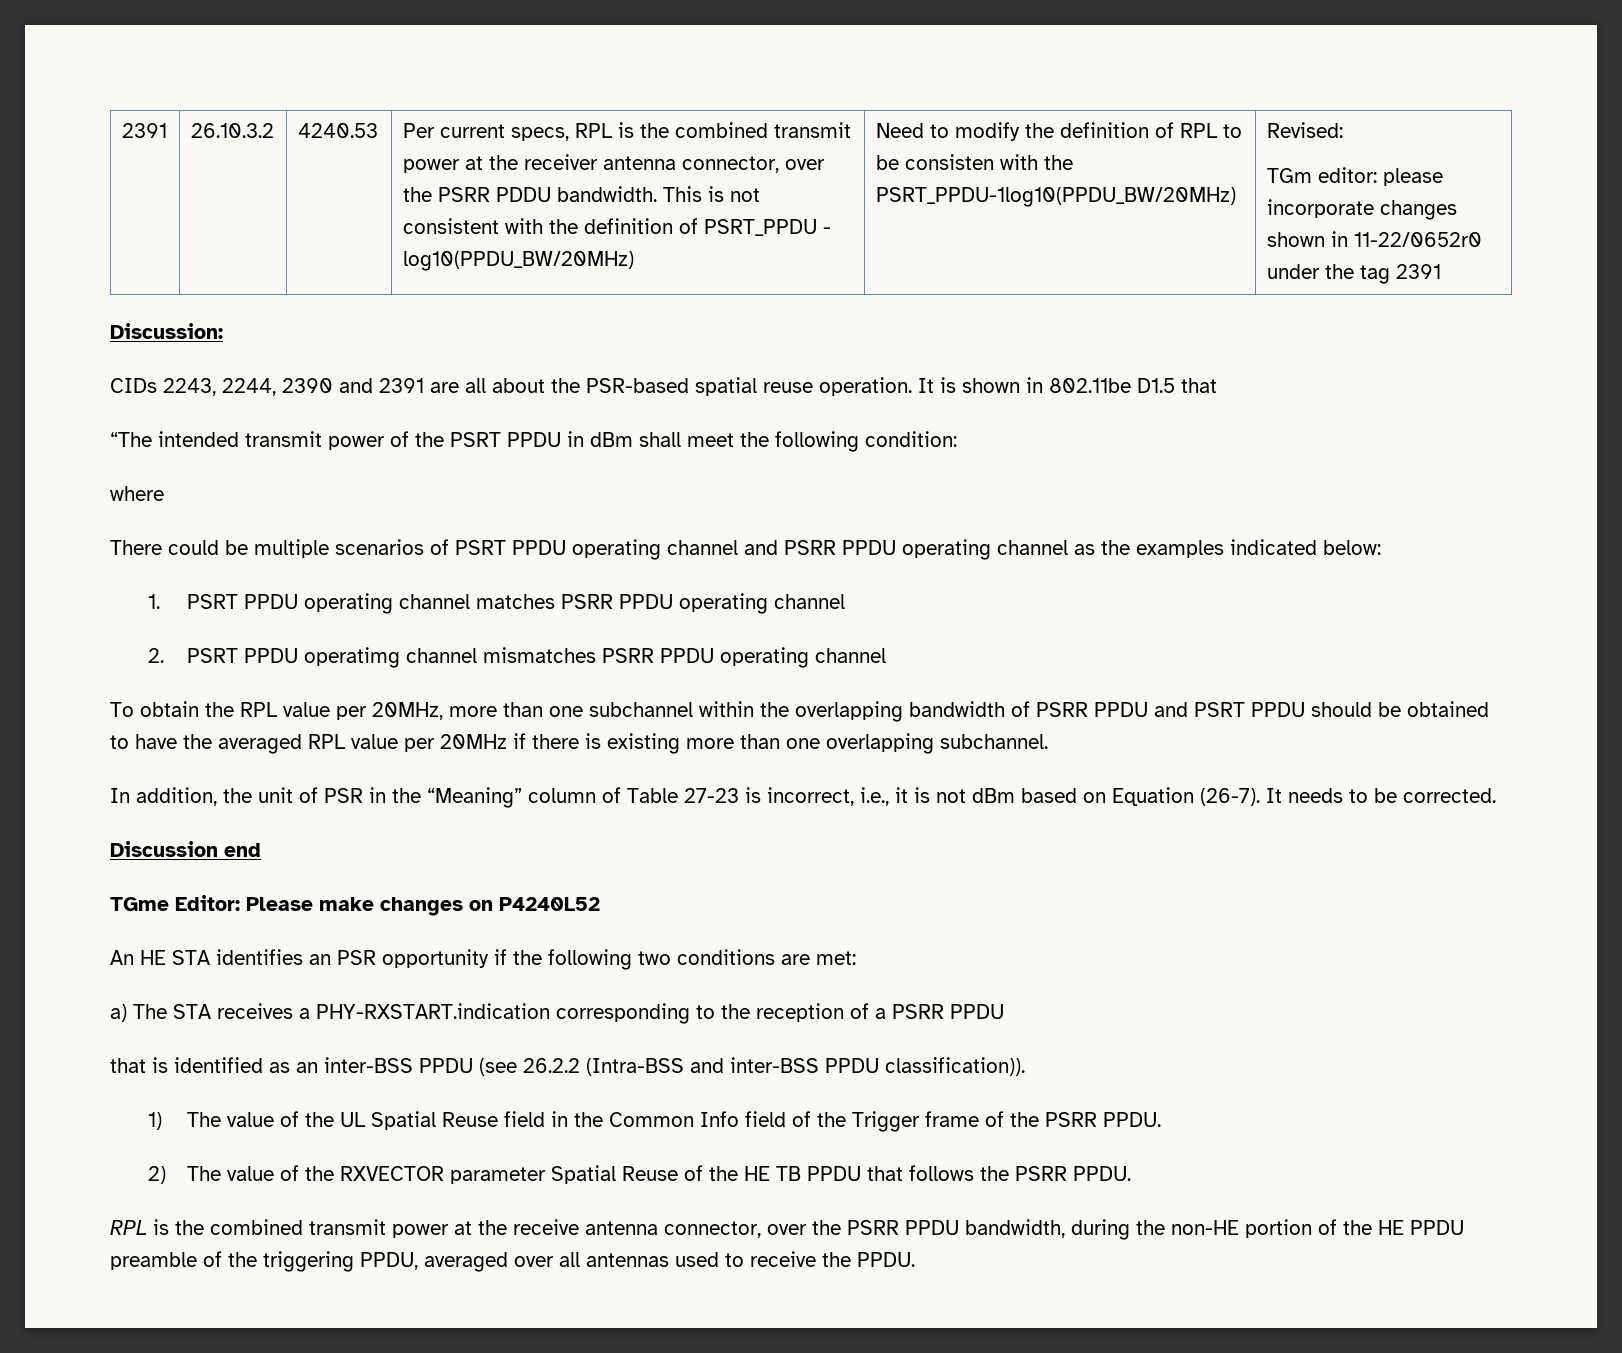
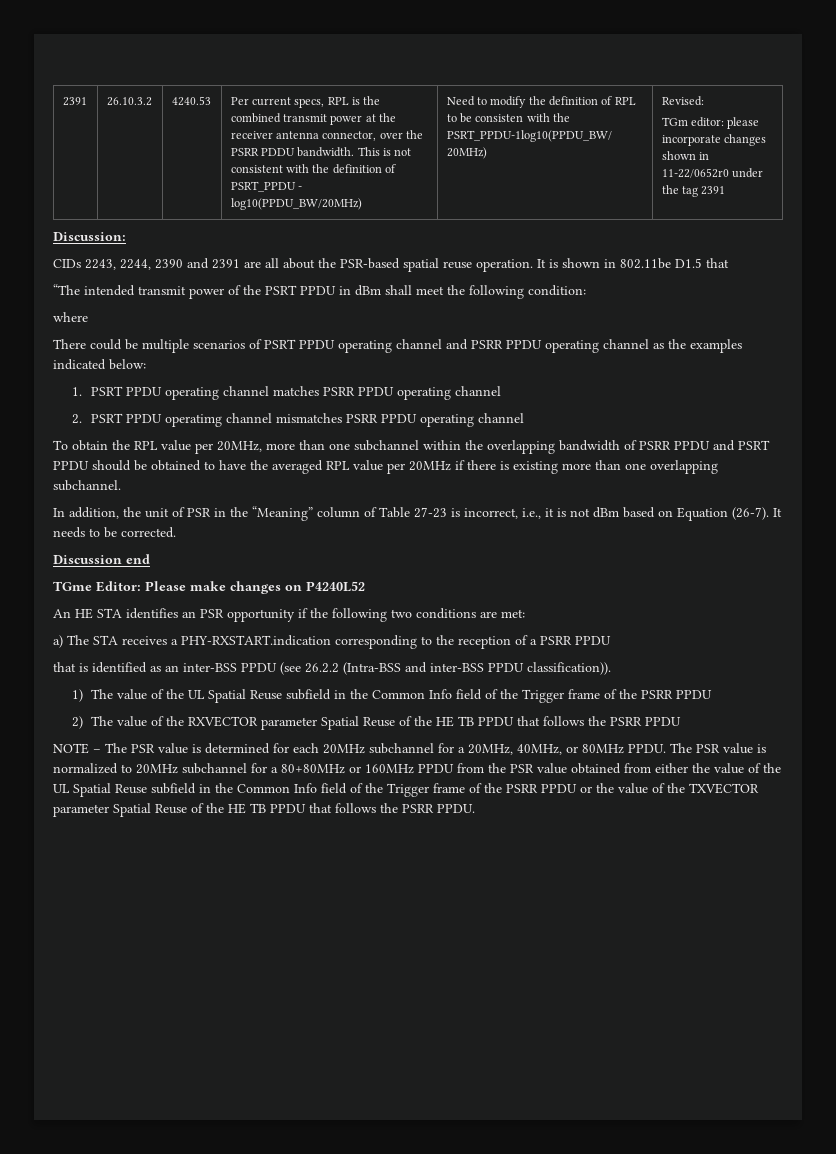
[503,1111,545,1127] field -> [285,689,331,700] subfield
[1102,1112,1161,1127] PPDU. -> [675,690,712,699] PPDU
[1072,1166,1131,1181] [110,1219,1464,1240] [110,1251,851,1272] PPDU. // RPL is the combined transmit power at the receive antenna connector, over the PSRR PPDU bandwidth, during the non-HE portion of the HE PPDU preamble of the triggering PPDU, averaged over all antennas used to receive the -> [644,717,681,726] [53,743,766,755] [53,763,781,774] [53,783,759,797] [53,803,434,817] PPDU // NOTE – The PSR value is determined for each 20MHz subchannel for a 20MHz, 40MHz, or 80MHz PPDU. The PSR value is normalized to 20MHz subchannel for a 80+80MHz or 160MHz PPDU from the PSR value obtained from either the value of the UL Spatial Reuse subfield in the Common Info field of the Trigger frame of the PSRR PPDU or the value of the TXVECTOR parameter Spatial Reuse of the HE TB PPDU that follows the PSRR

